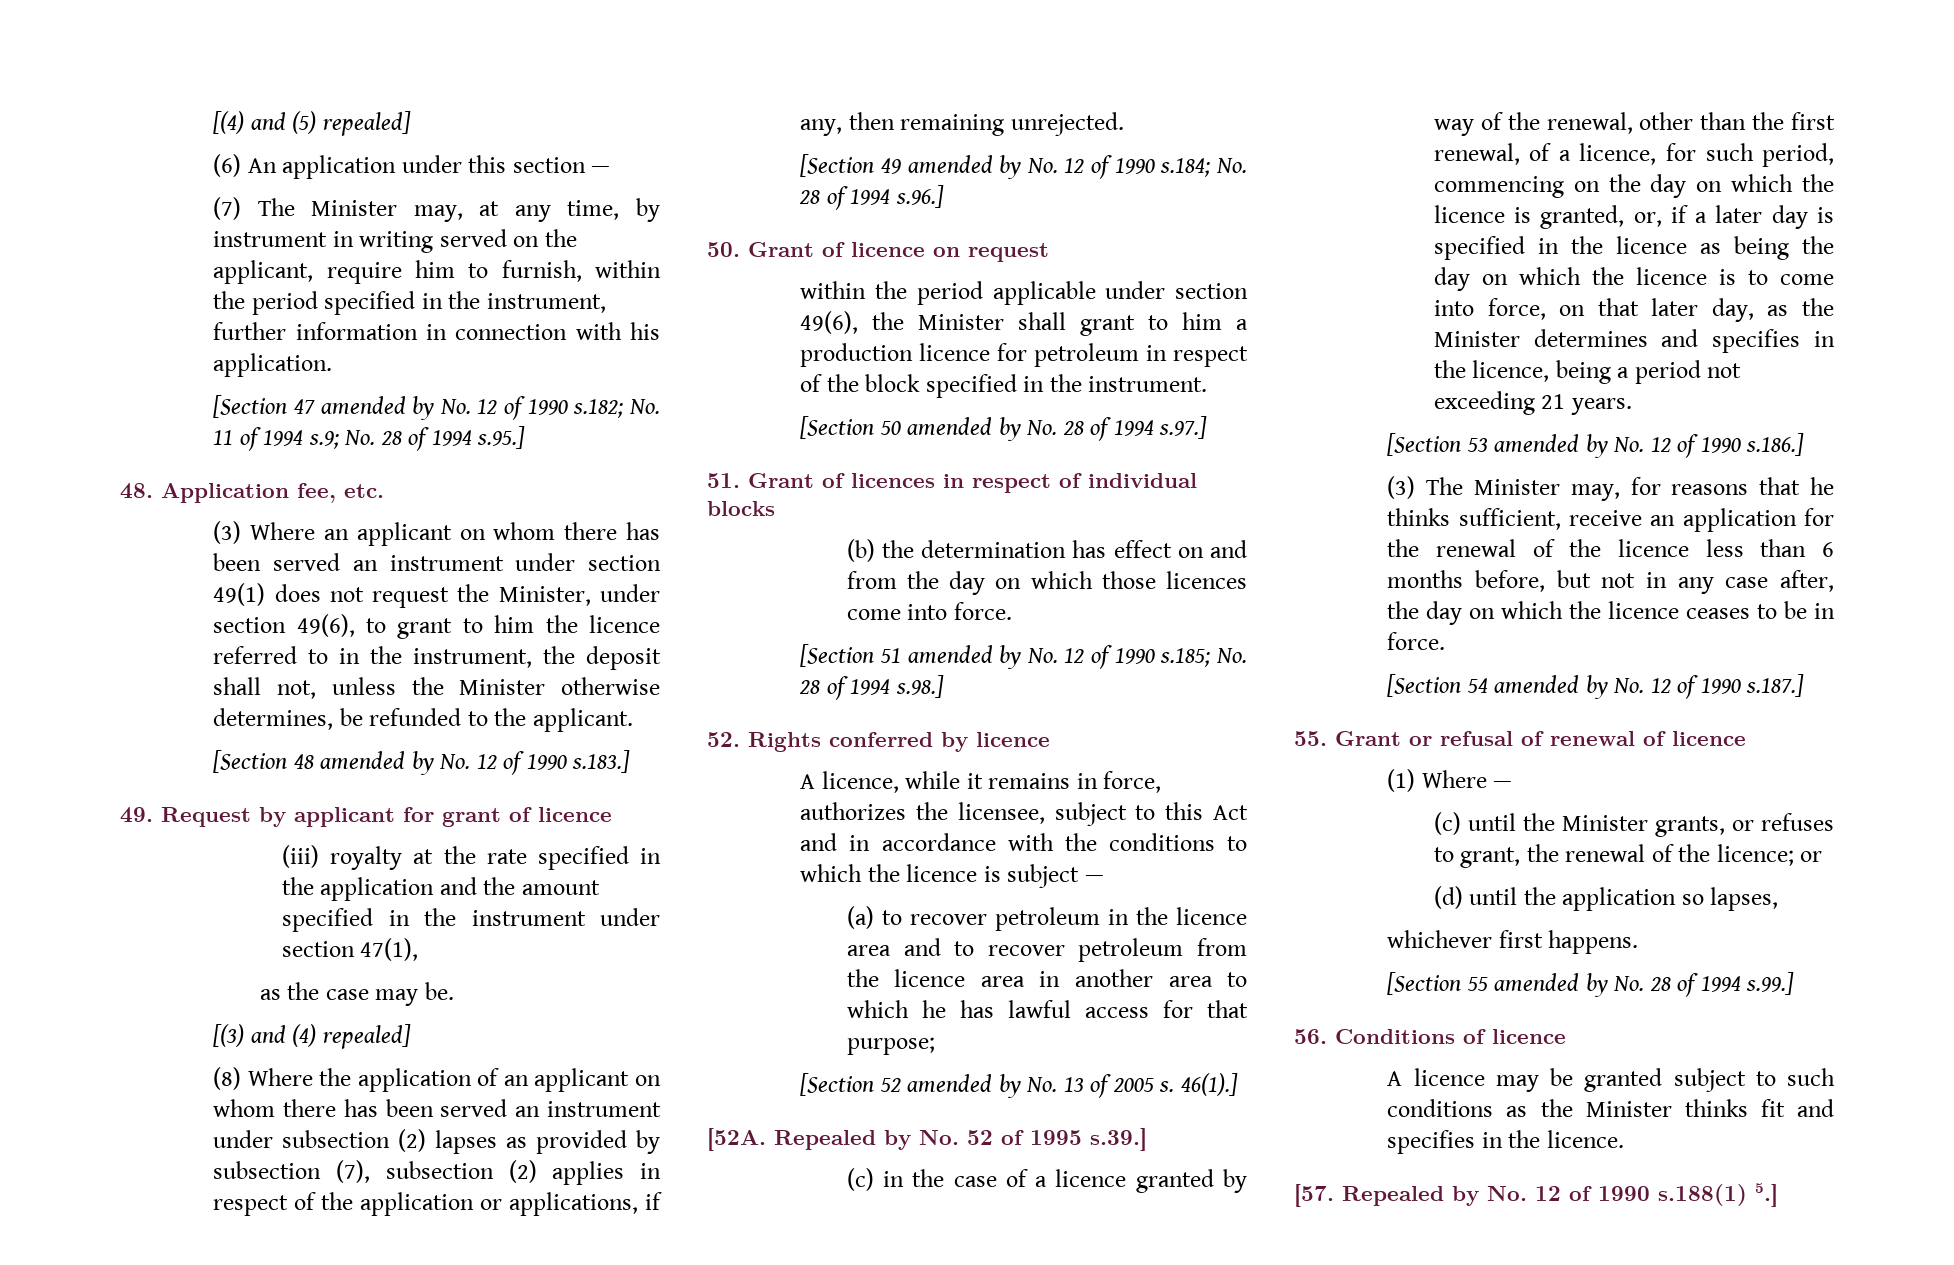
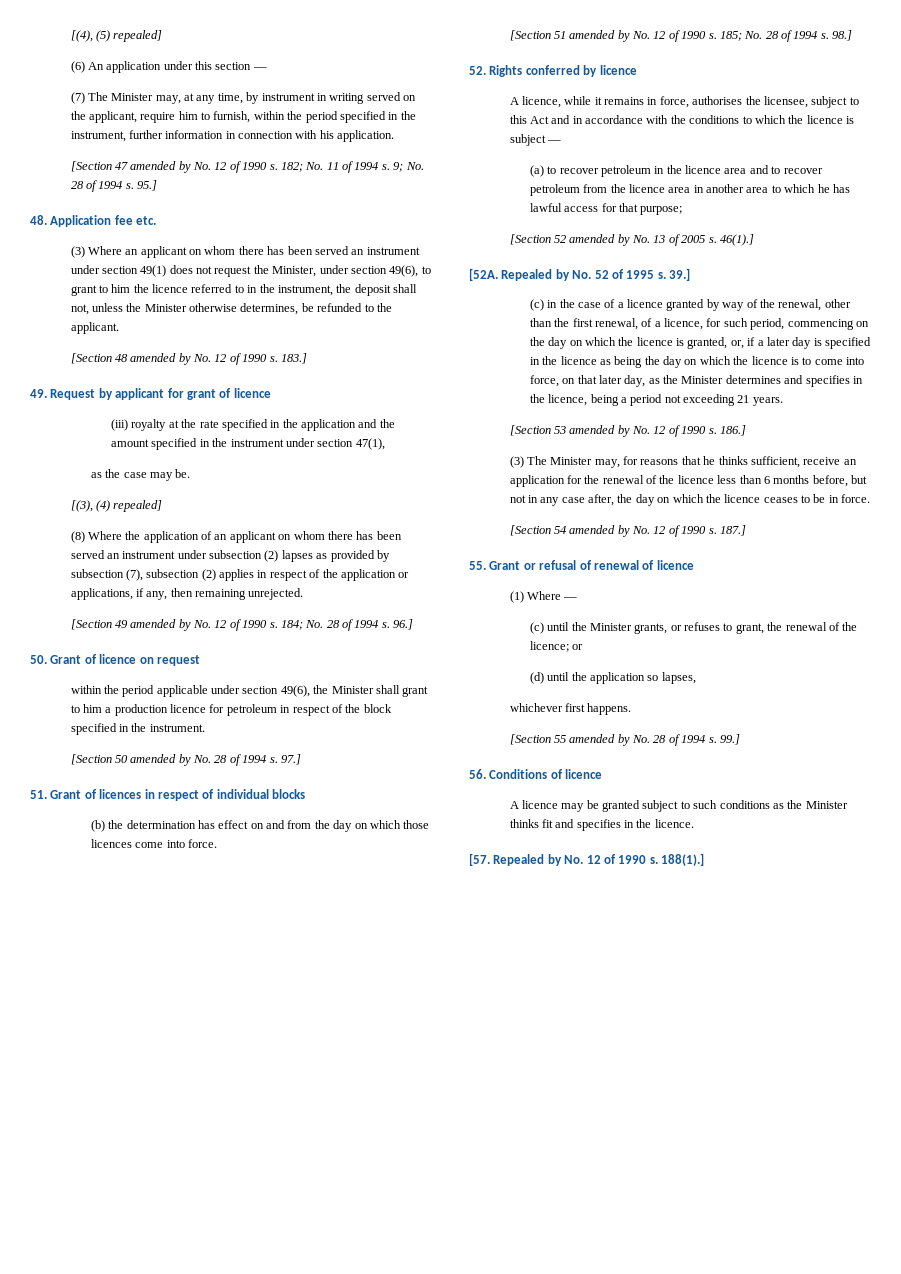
[213,111,286,134] [(4) and -> [70,30,93,42] [(4),
[573,399,624,418] s.182; -> [269,162,303,172] s. 182;
[308,426,526,451] s.9; No. 28 of 1994 s.95.] -> [381,162,424,172] [70,180,158,192] s. 9; No. 28 of 1994 s. 95.]
[297,483,336,503] fee, -> [114,215,133,225] fee
[572,750,631,773] s.183.] -> [269,353,307,364] s. 183.]
[213,1024,286,1047] [(3) and -> [70,500,93,512] [(3),
[1160,158,1247,177] [799,185,944,210] s.184; No. 28 of 1994 s.96.] -> [269,619,414,631] s. 184; No. 28 of 1994 s. 96.]
[1159,416,1208,439] s.97.] -> [269,754,301,765] s. 97.]
[1160,648,1247,667] [799,675,944,700] s.185; No. 28 of 1994 s.98.] -> [708,30,853,42] s. 185; No. 28 of 1994 s. 98.]
[800,802,907,820] authorizes -> [692,96,743,105] authorises
[1090,1128,1147,1151] s.39.] -> [657,268,690,281] s. 39.]
[1746,433,1805,456] s.186.] -> [708,425,746,436] s. 186.]
[1746,674,1805,697] s.187.] -> [708,525,746,536] s. 187.]
[1746,972,1795,995] s.99.] -> [708,734,740,745] s. 99.]
[1658,1183,1778,1207] s.188(1) 5.] -> [649,853,704,866] s. 188(1).]

